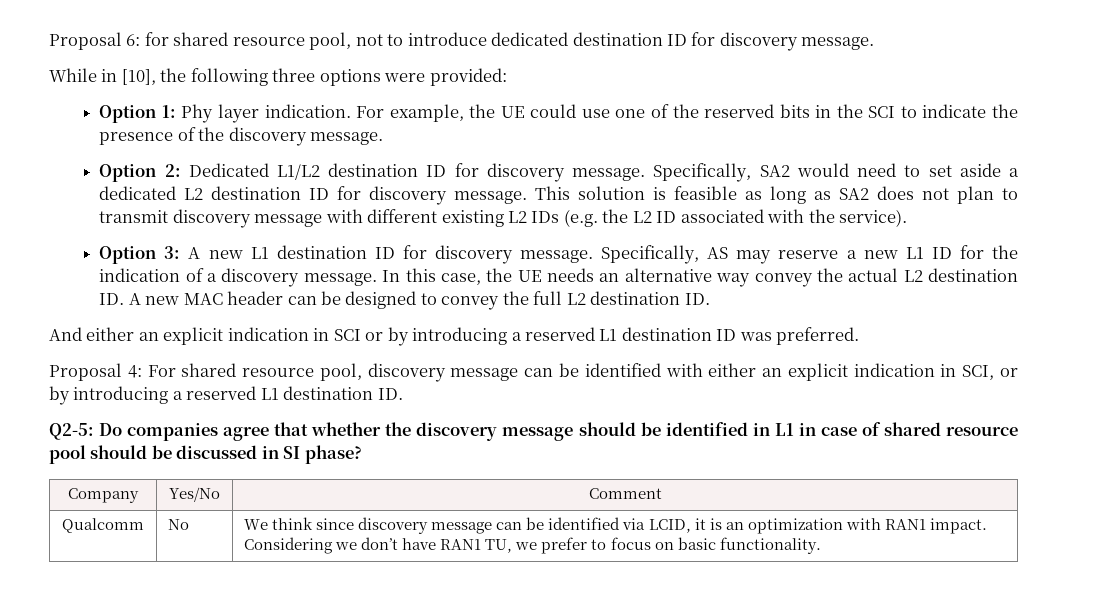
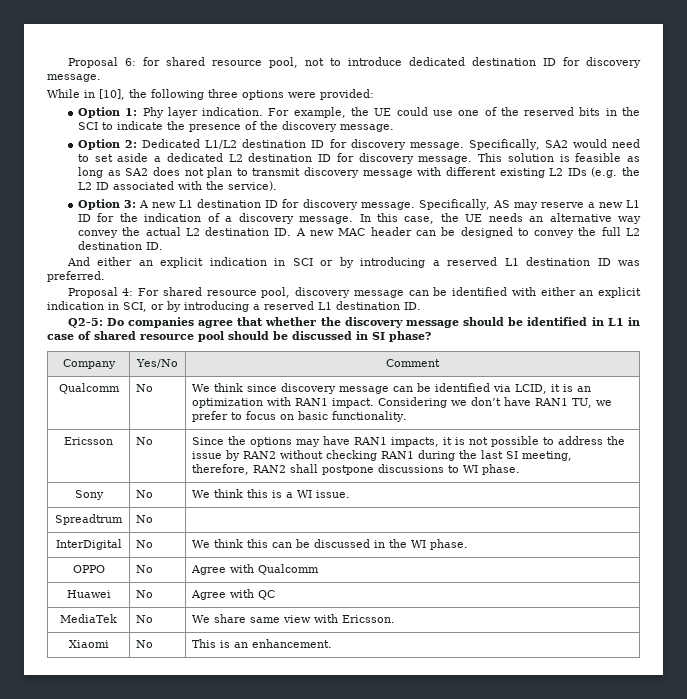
(821, 545) none -> [64,437,113,445] [136,437,154,445] [192,436,626,447] [192,450,573,461] [192,464,521,475] [74,490,104,500] [136,490,154,498] [192,489,351,498] [55,514,123,525] [136,515,154,523] [55,539,122,550] [136,540,154,548] [192,539,469,550] [72,565,105,573] [136,565,154,573] [191,564,320,575] [66,590,111,598] [136,590,154,598] [191,589,276,600] [60,614,117,623] [136,615,154,623] [192,614,396,623] [68,640,109,648] [136,640,154,648] [192,639,333,648] // Ericsson | No | Since the options may have RAN1 impacts, it is not possible to address the issue by RAN2 without checking RAN1 during the last SI meeting, therefore, RAN2 shall postpone discussions to WI phase. // Sony | No | We think this is a WI issue. // Spreadtrum | No | // InterDigital | No | We think this can be discussed in the WI phase. // OPPO | No | Agree with Qualcomm // Huawei | No | Agree with QC // MediaTek | No | We share same view with Ericsson. // Xiaomi | No | This is an enhancement.

